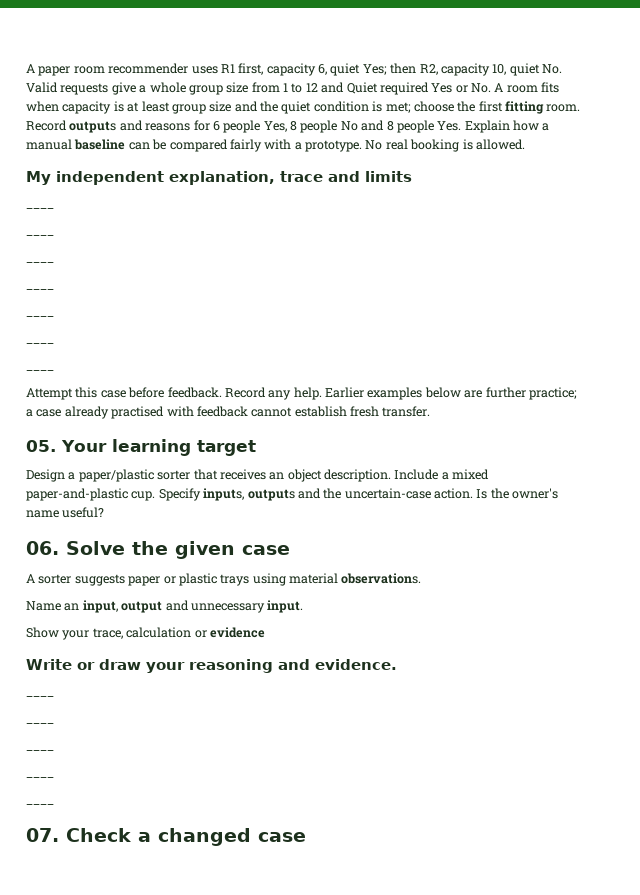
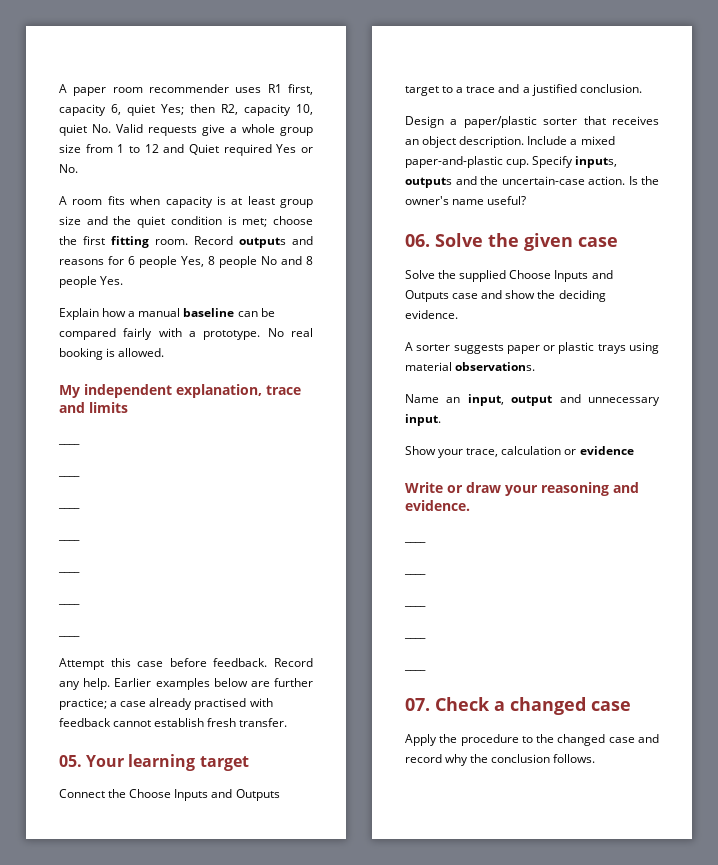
(491, 88) none -> (78, 168) //
(462, 126) none -> (124, 280) //
(256, 448) none -> [59,789,280,801] [405,84,642,96] // Connect the Choose Inputs and Outputs target to a trace and a justified conclusion.
(290, 550) none -> [405,270,613,282] [405,290,606,302] [405,310,458,319] // Solve the supplied Choose Inputs and Outputs case and show the deciding evidence.
(306, 837) none -> [405,734,659,746] [405,754,596,766] // Apply the procedure to the changed case and record why the conclusion follows.

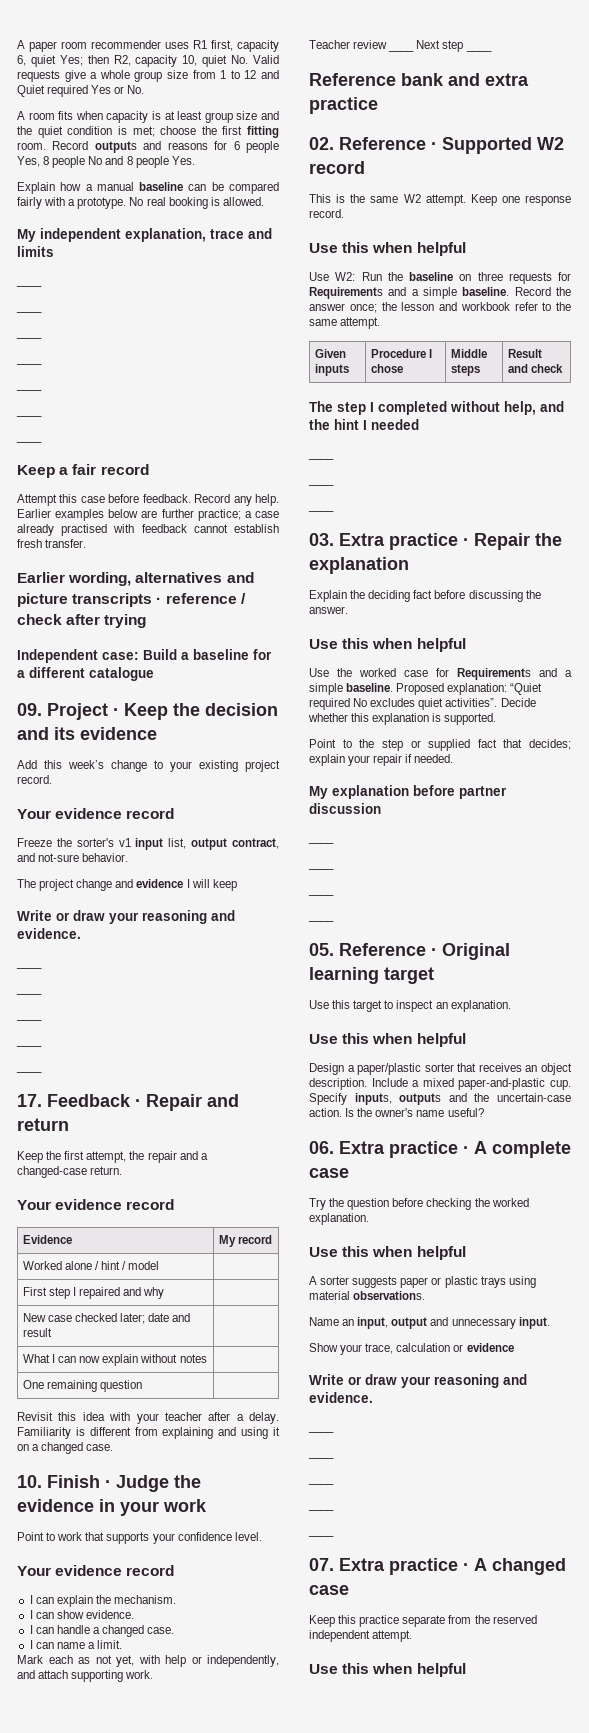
(80, 636) none -> [17,464,149,478] // Keep a fair record
[59,754,249,771] [59,789,280,801] [405,84,642,96] 05. Your learning target // Connect the Choose Inputs and Outputs target to a trace and a justified conclusion. -> [17,572,254,586] [17,593,246,607] [17,614,147,628] [17,649,272,663] [17,667,154,681] [17,703,278,720] [17,727,157,740] [17,760,280,772] [17,775,52,784] [17,808,175,819] [17,838,279,850] [17,853,129,862] [17,879,237,891] [17,910,235,924] [17,928,81,939] [16,966,42,969] [16,992,42,995] [16,1018,42,1021] [16,1044,42,1047] [16,1070,42,1073] [17,1094,239,1111] [17,1118,69,1131] [17,1151,208,1163] [17,1166,123,1178] [17,1199,175,1210] [22,1235,72,1244] [218,1235,273,1247] [22,1261,160,1270] [22,1287,165,1299] [22,1313,191,1324] [22,1328,52,1337] [22,1354,207,1366] [22,1380,143,1392] [17,1412,279,1424] [17,1427,280,1439] [17,1442,114,1454] [17,1475,201,1492] [17,1499,207,1516] [17,1532,262,1544] [17,1565,175,1576] [29,1595,177,1607] [29,1610,134,1619] [29,1625,175,1637] [29,1640,123,1649] [17,1655,279,1667] [17,1670,154,1682] [309,40,388,49] [388,49,415,52] [416,40,492,52] [309,73,529,86] [309,97,378,114] [309,137,564,154] [309,161,365,174] [309,194,571,206] [309,209,344,218] [309,242,466,256] [309,272,571,284] [309,287,571,299] [309,302,571,313] [309,317,381,329] [314,349,346,358] [314,364,349,376] [370,349,433,358] [370,364,403,373] [450,349,487,358] [450,364,480,376] [507,349,542,358] [507,364,564,373] [309,401,564,415] [309,419,419,430] [308,457,334,460] [308,483,334,486] [308,509,334,512] [309,533,562,550] [309,557,409,574] [309,590,541,602] [309,606,348,614] [309,638,466,652] [309,668,572,680] [309,683,543,695] [309,698,536,710] [308,713,497,725] [309,739,571,751] [309,754,454,766] [309,785,507,799] [309,803,381,814] [308,841,334,844] [308,867,334,870] [308,893,334,896] [308,919,334,922] [309,943,510,960] [309,967,434,984] [309,1000,511,1012] [309,1033,466,1047] Earlier wording, alternatives and picture transcripts · reference / check after trying // Independent case: Build a baseline for a different catalogue // 09. Project · Keep the decision and its evidence // Add this week’s change to your existing project record. // Your evidence record // Freeze the sorter's v1 input list, output contract, and not-sure behavior. // The project change and evidence I will keep // Write or draw your reasoning and evidence. // ____ // ____ // ____ // ____ // ____ // 17. Feedback · Repair and return // Keep the first attempt, the repair and a changed-case return. // Your evidence record // Evidence | My record // Worked alone / hint / model | // First step I repaired and why | // New case checked later; date and result | // What I can now explain without notes | // One remaining question | // Revisit this idea with your teacher after a delay. Familiarity is different from explaining and using it on a changed case. // 10. Finish · Judge the evidence in your work // Point to work that supports your confidence level. // Your evidence record // I can explain the mechanism. // I can show evidence. // I can handle a changed case. // I can name a limit. // Mark each as not yet, with help or independently, and attach supporting work. // Teacher review ____ Next step ____ // Reference bank and extra practice // 02. Reference · Supported W2 record // This is the same W2 attempt. Keep one response record. // Use this when helpful // Use W2: Run the baseline on three requests for Requirements and a simple baseline. Record the answer once; the lesson and workbook refer to the same attempt. // Given inputs | Procedure I chose | Middle steps | Result and check // The step I completed without help, and the hint I needed // ____ // ____ // ____ // 03. Extra practice · Repair the explanation // Explain the deciding fact before discussing the answer. // Use this when helpful // Use the worked case for Requirements and a simple baseline. Proposed explanation: “Quiet required No excludes quiet activities”. Decide whether this explanation is supported. // Point to the step or supplied fact that decides; explain your repair if needed. // My explanation before partner discussion // ____ // ____ // ____ // ____ // 05. Reference · Original learning target // Use this target to inspect an explanation. // Use this when helpful
[435,233,618,251] [405,270,613,282] [405,290,606,302] [405,310,458,319] Solve the given case // Solve the supplied Choose Inputs and Outputs case and show the deciding evidence. -> [339,1141,571,1158] [309,1168,349,1178] [309,1198,529,1210] [309,1213,369,1225] [309,1246,466,1260] Extra practice · A complete case // Try the question before checking the worked explanation. // Use this when helpful
[435,697,631,715] [405,734,659,746] [405,754,596,766] Check a changed case // Apply the procedure to the changed case and record why the conclusion follows. -> [339,1558,566,1575] [309,1585,349,1595] [309,1615,537,1627] [309,1630,413,1642] [309,1663,466,1677] Extra practice · A changed case // Keep this practice separate from the reserved independent attempt. // Use this when helpful

